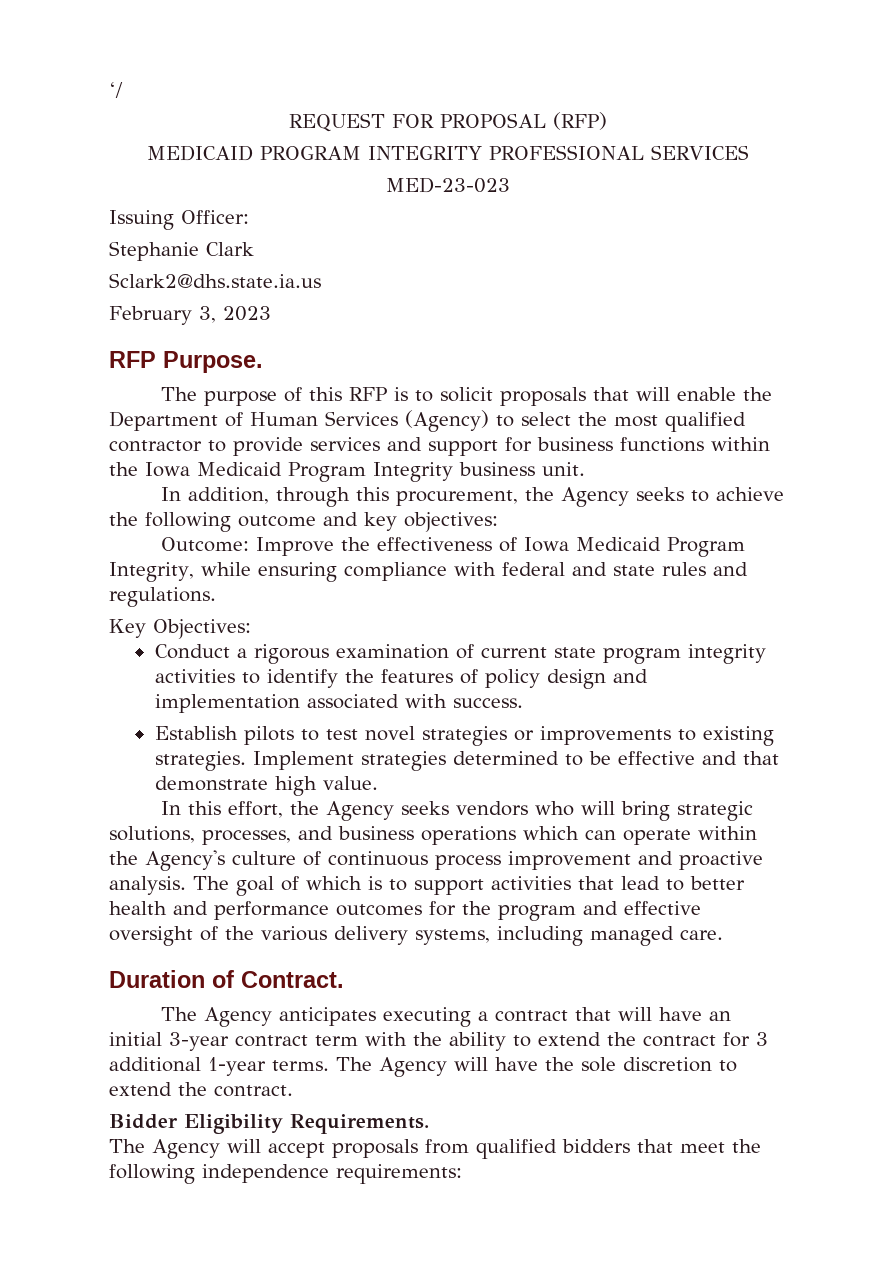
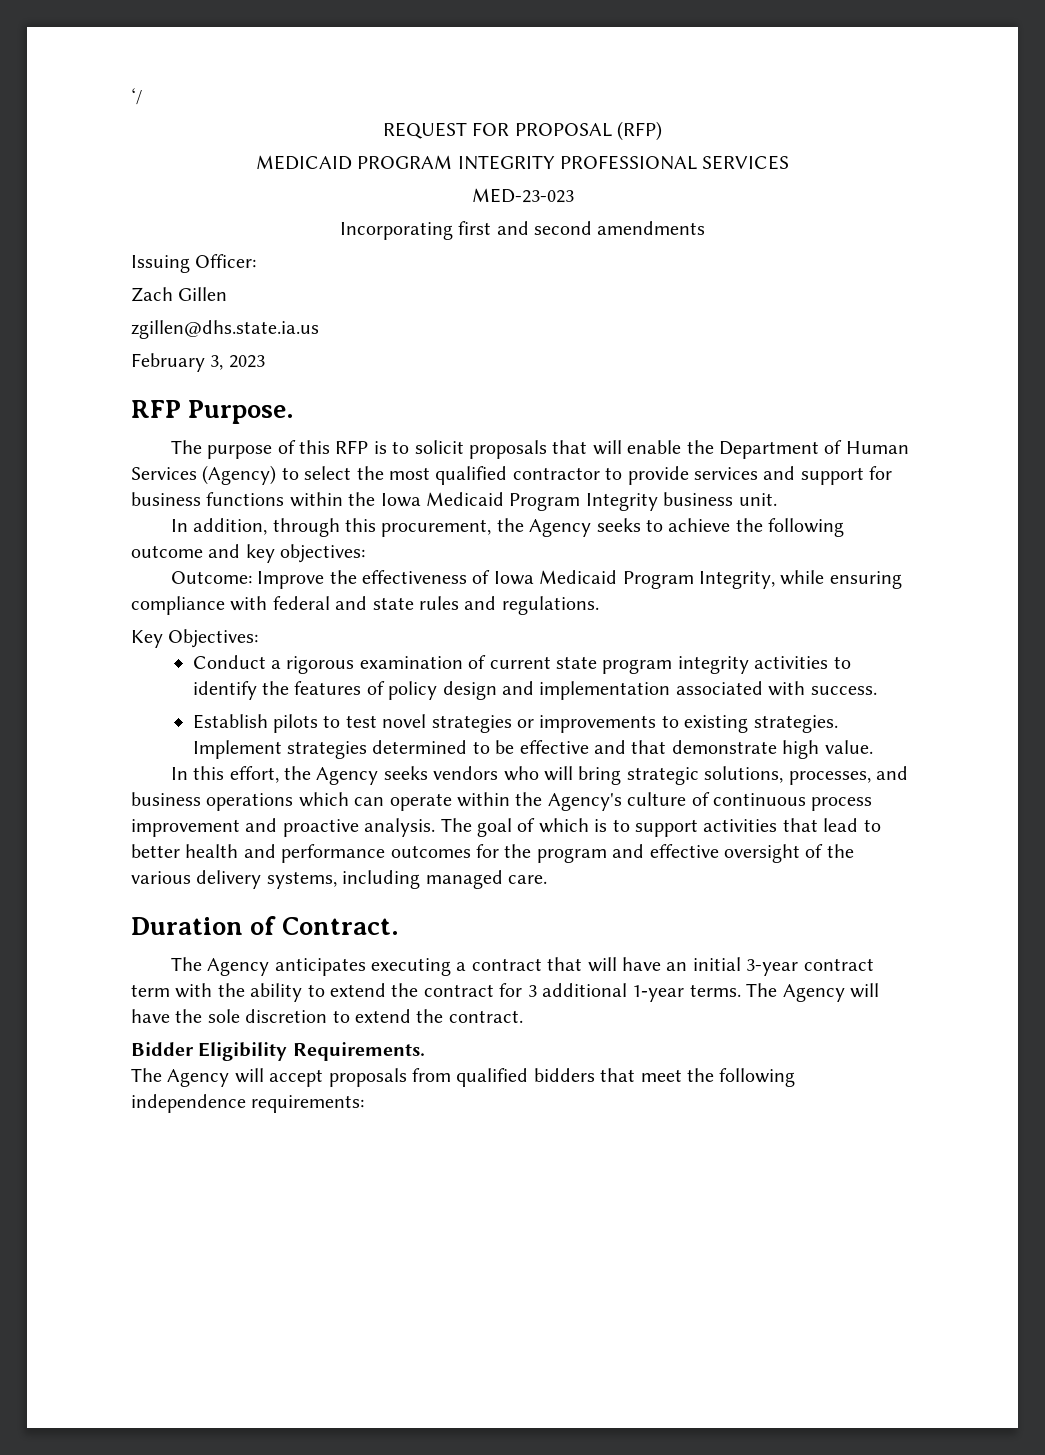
(510, 185) none -> [339,221,706,240] // Incorporating first and second amendments
[109,241,254,261] [109,273,321,288] Stephanie Clark // Sclark2@dhs.state.ia.us -> [131,287,228,302] [131,320,319,339] Zach Gillen // zgillen@dhs.state.ia.us

